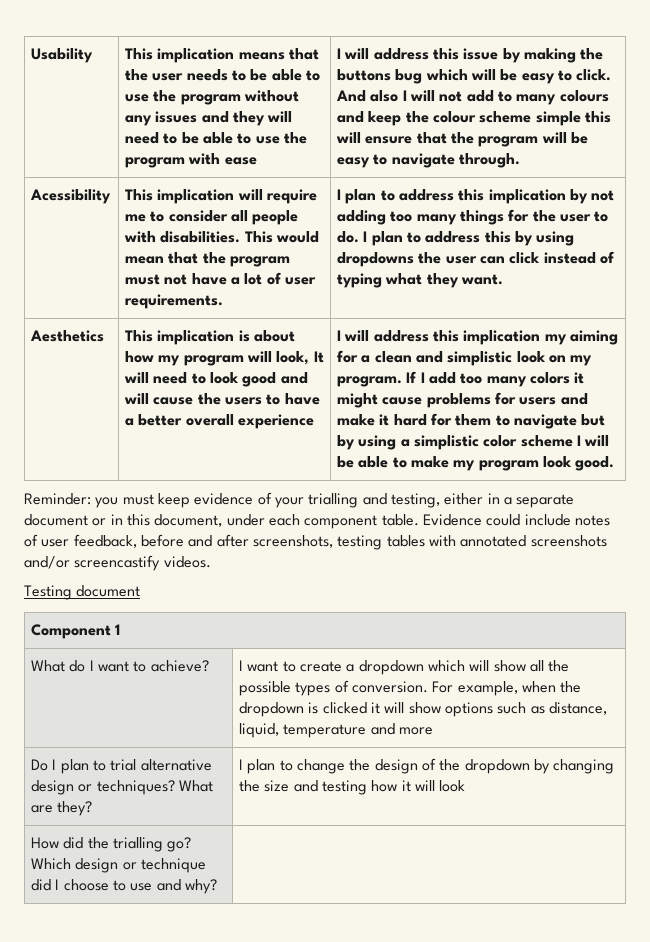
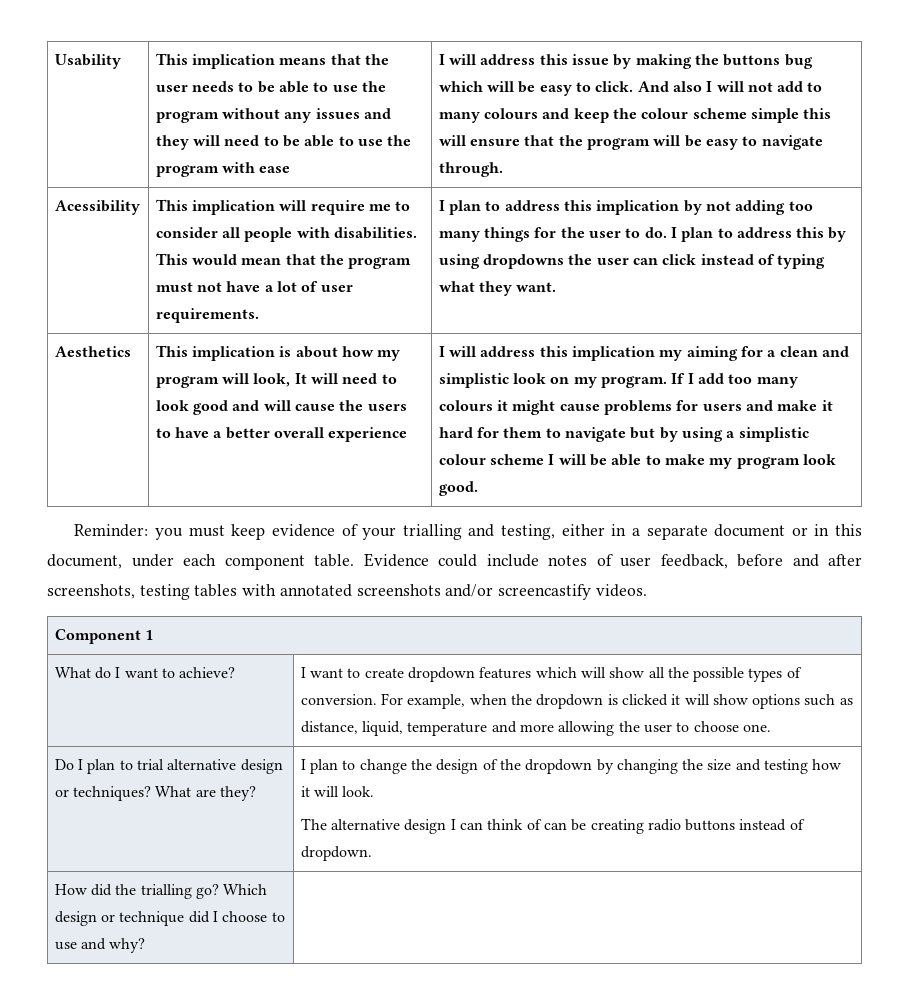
[529,372,570,384] colors -> [438,400,493,411] colours
[483,435,518,447] color -> [438,454,486,465] colour
[24,585,141,600] // Testing document -> (647, 590) none
[346,660,424,675] a dropdown -> [407,667,532,682] dropdown features
(434, 731) none -> [558,721,771,736] allowing the user to choose one.
[439,780,466,792] look -> [342,786,375,797] [300,818,805,834] [300,846,372,861] look. // The alternative design I can think of can be creating radio buttons instead of dropdown.

